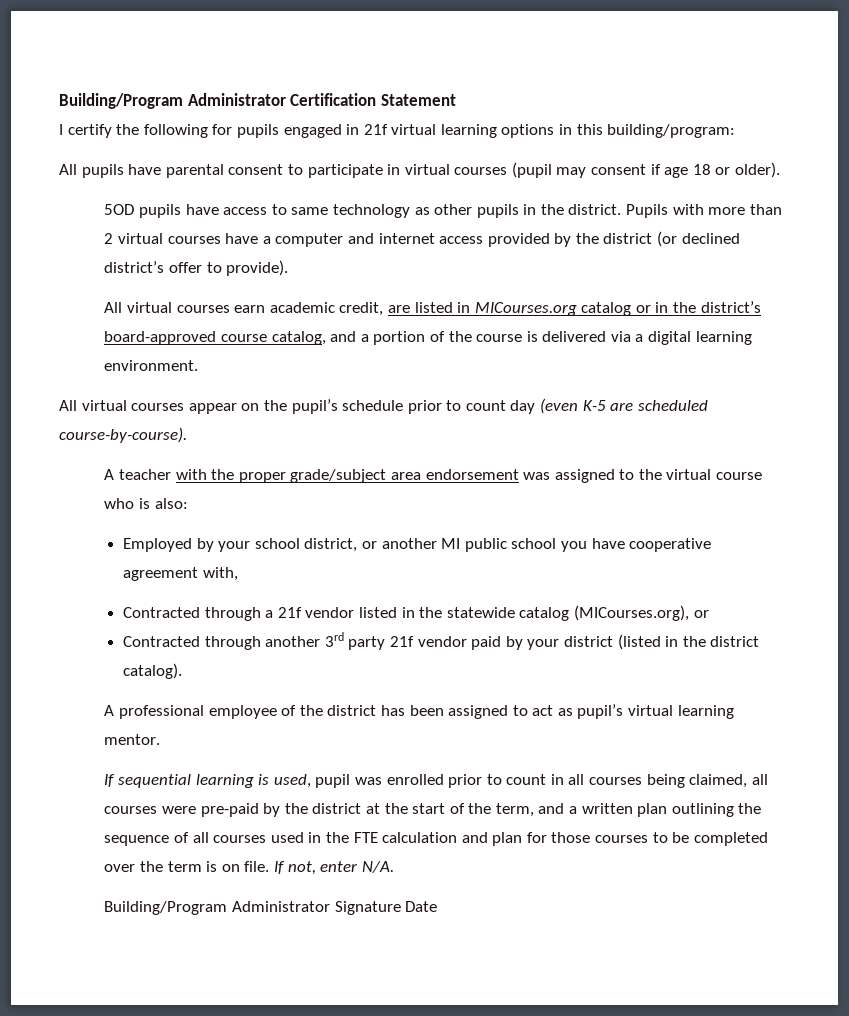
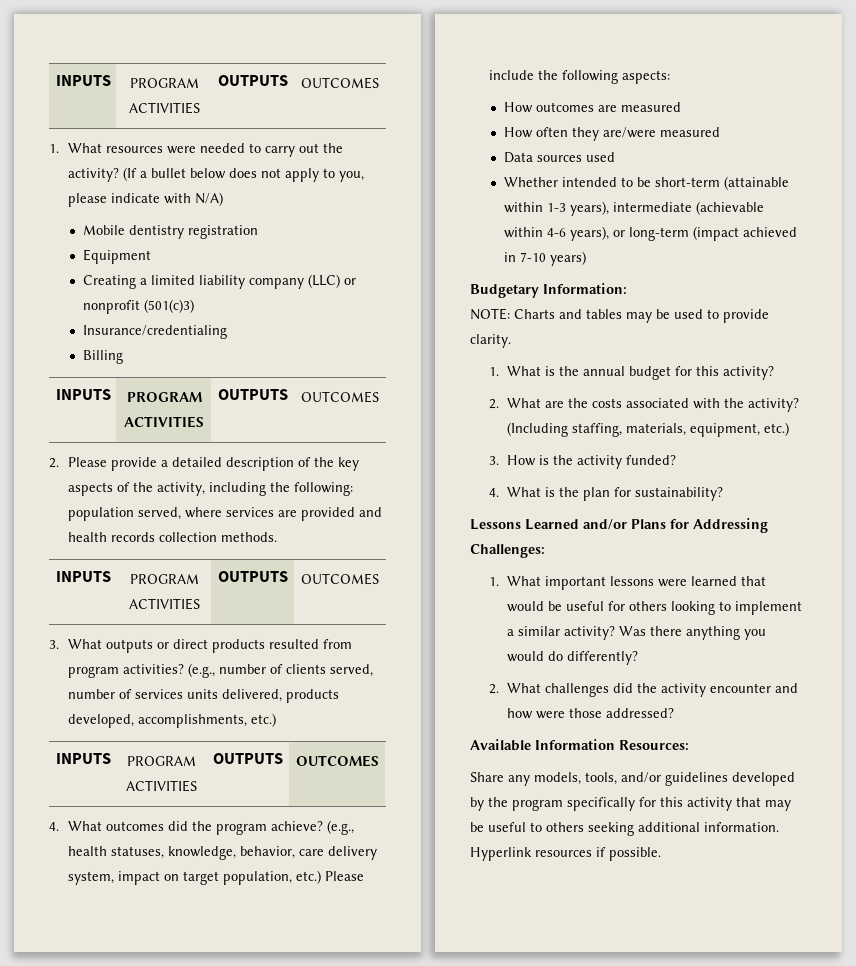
[59,93,456,109] [59,124,736,138] [59,162,781,178] [104,204,782,218] [104,231,740,247] [104,260,289,276] [104,301,761,316] [104,331,752,345] [104,360,199,371] [59,398,708,414] [59,427,187,443] [104,469,763,483] [104,498,188,509] [123,538,712,552] [123,567,238,581] [123,605,709,621] [123,632,760,650] [123,663,183,679] [104,704,734,719] [104,734,161,745] [104,774,768,788] [104,803,762,817] [104,832,768,846] [104,861,394,875] [104,901,438,915] Building/Program Administrator Certification Statement // I certify the following for pupils engaged in 21f virtual learning options in this building/program: // All pupils have parental consent to participate in virtual courses (pupil may consent if age 18 or older). // 5OD pupils have access to same technology as other pupils in the district. Pupils with more than 2 virtual courses have a computer and internet access provided by the district (or declined district’s offer to provide). // All virtual courses earn academic credit, are listed in MICourses.org catalog or in the district’s board-approved course catalog, and a portion of the course is delivered via a digital learning environment. // All virtual courses appear on the pupil’s schedule prior to count day (even K-5 are scheduled course-by-course). // A teacher with the proper grade/subject area endorsement was assigned to the virtual course who is also: // Employed by your school district, or another MI public school you have cooperative agreement with, // Contracted through a 21f vendor listed in the statewide catalog (MICourses.org), or // Contracted through another 3rd party 21f vendor paid by your district (listed in the district catalog). // A professional employee of the district has been assigned to act as pupil’s virtual learning mentor. // If sequential learning is used, pupil was enrolled prior to count in all courses being claimed, all courses were pre-paid by the district at the start of the term, and a written plan outlining the sequence of all courses used in the FTE calculation and plan for those courses to be completed over the term is on file. If not, enter N/A. // Building/Program Administrator Signature Date -> [55,75,111,86] [129,78,199,88] [128,102,200,114] [218,75,288,86] [301,77,379,89] [49,143,343,157] [67,167,364,182] [67,192,223,207] [83,225,259,239] [83,249,152,264] [83,274,357,289] [83,299,195,314] [83,325,228,339] [83,350,124,364] [55,389,111,400] [126,392,202,402] [124,416,204,428] [218,389,288,400] [301,391,379,403] [49,457,359,471] [67,482,353,496] [67,507,382,521] [67,532,277,542] [55,571,111,582] [129,574,199,584] [128,598,200,610] [218,571,288,582] [301,573,379,585] [49,639,352,653] [67,663,373,678] [67,689,339,703] [67,713,276,728] [55,753,111,764] [127,756,196,766] [126,780,197,792] [213,753,283,764] [296,755,379,767] [49,820,354,835] [67,846,377,860] [67,870,364,885] [488,70,670,84] [504,102,682,113] [504,127,721,141] [504,152,616,163] [504,176,790,190] [504,201,765,216] [504,226,798,241] [504,251,587,266] [470,283,627,298] [470,308,769,323] [470,334,511,348] [488,366,775,380] [488,398,800,412] [507,422,790,437] [488,455,677,469] [488,487,724,501] [470,518,768,533] [470,544,545,558] [488,576,767,590] [507,601,803,615] [507,626,767,640] [507,651,639,665] [488,683,799,697] [507,708,675,719] [470,739,689,751] [470,772,795,786] [470,797,791,811] [470,822,779,836] [470,847,661,861] INPUTS | PROGRAM ACTIVITIES | OUTPUTS | OUTCOMES // 1. What resources were needed to carry out the activity? (If a bullet below does not apply to you, please indicate with N/A) // Mobile dentistry registration // Equipment // Creating a limited liability company (LLC) or nonprofit (501(c)3) // Insurance/credentialing // Billing // INPUTS | PROGRAM ACTIVITIES | OUTPUTS | OUTCOMES // 2. Please provide a detailed description of the key aspects of the activity, including the following: population served, where services are provided and health records collection methods. // INPUTS | PROGRAM ACTIVITIES | OUTPUTS | OUTCOMES // 3. What outputs or direct products resulted from program activities? (e.g., number of clients served, number of services units delivered, products developed, accomplishments, etc.) // INPUTS | PROGRAM ACTIVITIES | OUTPUTS | OUTCOMES // 4. What outcomes did the program achieve? (e.g., health statuses, knowledge, behavior, care delivery system, impact on target population, etc.) Please include the following aspects: // How outcomes are measured // How often they are/were measured // Data sources used // Whether intended to be short-term (attainable within 1-3 years), intermediate (achievable within 4-6 years), or long-term (impact achieved in 7-10 years) // Budgetary Information: // NOTE: Charts and tables may be used to provide clarity. // 1. What is the annual budget for this activity? // 2. What are the costs associated with the activity? (Including staffing, materials, equipment, etc.) // 3. How is the activity funded? // 4. What is the plan for sustainability? // Lessons Learned and/or Plans for Addressing Challenges: // 1. What important lessons were learned that would be useful for others looking to implement a similar activity? Was there anything you would do differently? // 2. What challenges did the activity encounter and how were those addressed? // Available Information Resources: // Share any models, tools, and/or guidelines developed by the program specifically for this activity that may be useful to others seeking additional information. Hyperlink resources if possible.

